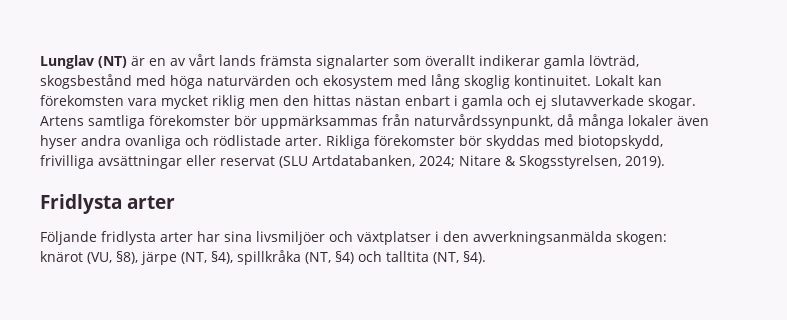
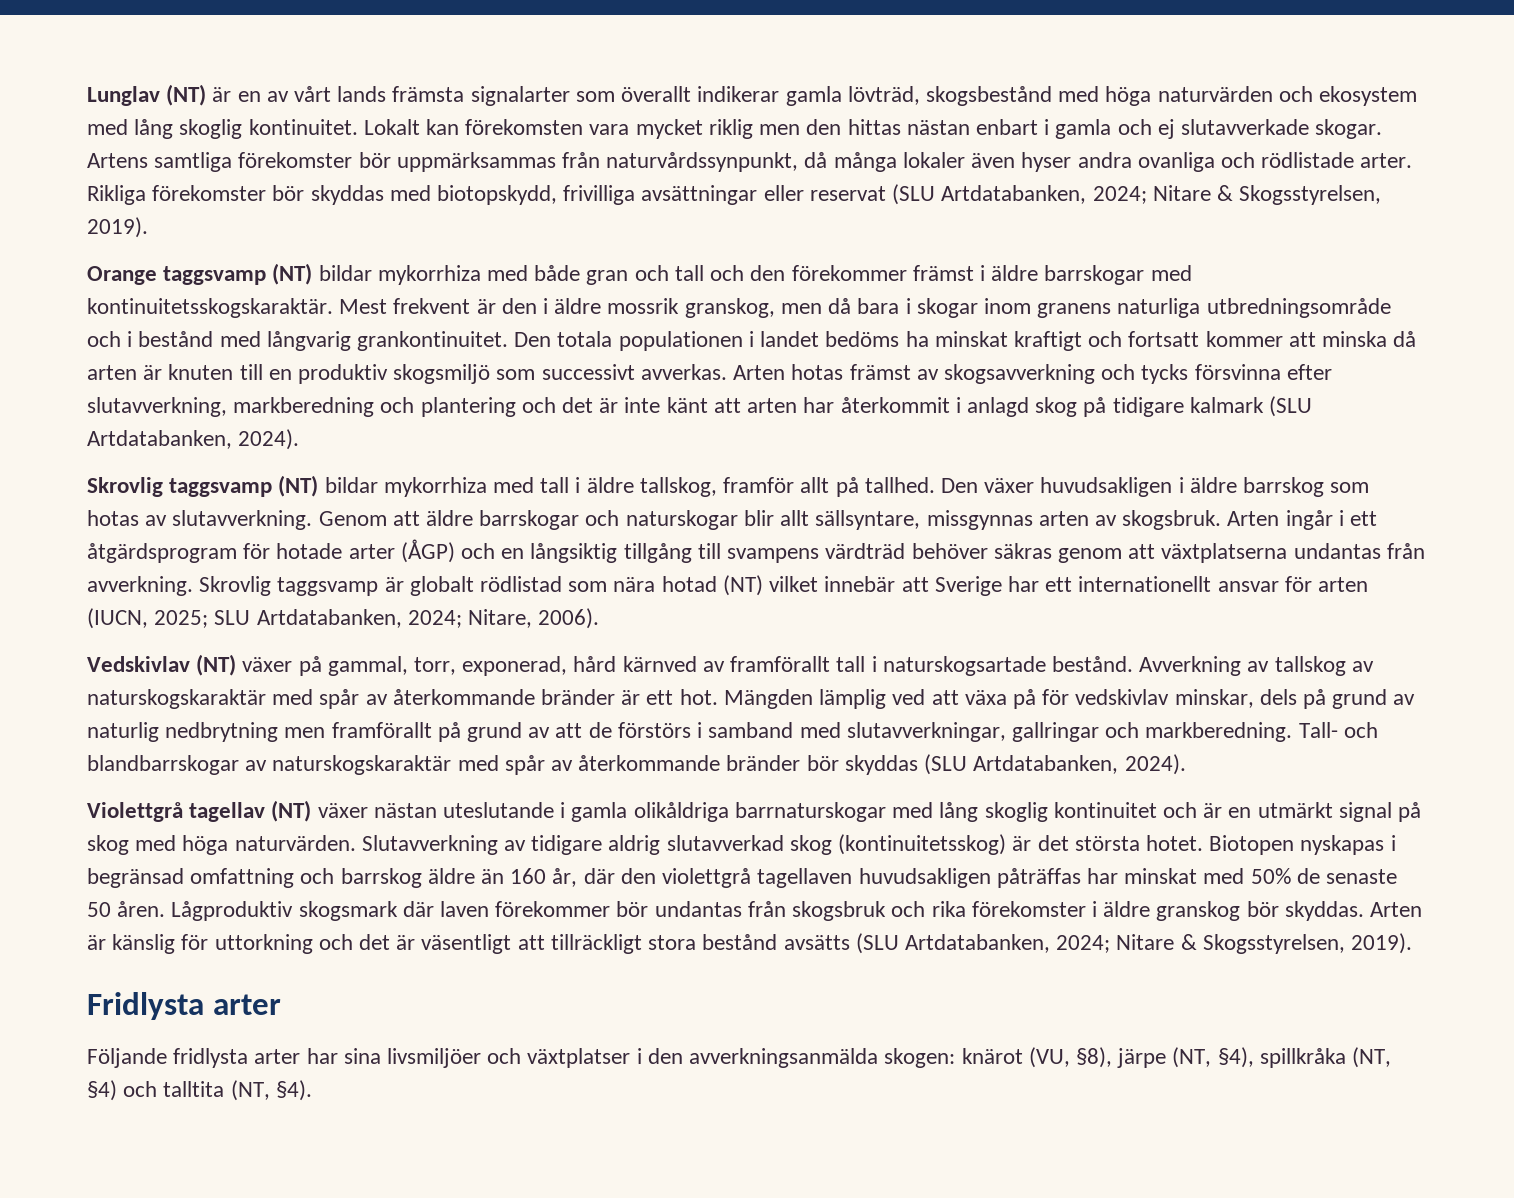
(665, 162) none -> [87,263,1192,285] [87,298,1391,318] [87,331,1417,351] [87,364,1332,384] [87,396,1312,417] [87,429,300,450] [87,475,1370,497] [87,510,1377,530] [87,539,1425,563] [87,575,1368,596] [87,608,600,629] [87,654,1374,676] [87,689,1416,709] [87,722,1378,742] [87,754,1186,775] [87,800,1421,822] [87,834,1396,855] [87,868,1397,888] [87,901,1422,921] [87,933,1412,954] // Orange taggsvamp (NT) bildar mykorrhiza med både gran och tall och den förekommer främst i äldre barrskogar med kontinuitetsskogskaraktär. Mest frekvent är den i äldre mossrik granskog, men då bara i skogar inom granens naturliga utbredningsområde och i bestånd med långvarig grankontinuitet. Den totala populationen i landet bedöms ha minskat kraftigt och fortsatt kommer att minska då arten är knuten till en produktiv skogsmiljö som successivt avverkas. Arten hotas främst av skogsavverkning och tycks försvinna efter slutavverkning, markberedning och plantering och det är inte känt att arten har återkommit i anlagd skog på tidigare kalmark (SLU Artdatabanken, 2024). // Skrovlig taggsvamp (NT) bildar mykorrhiza med tall i äldre tallskog, framför allt på tallhed. Den växer huvudsakligen i äldre barrskog som hotas av slutavverkning. Genom att äldre barrskogar och naturskogar blir allt sällsyntare, missgynnas arten av skogsbruk. Arten ingår i ett åtgärdsprogram för hotade arter (ÅGP) och en långsiktig tillgång till svampens värdträd behöver säkras genom att växtplatserna undantas från avverkning. Skrovlig taggsvamp är globalt rödlistad som nära hotad (NT) vilket innebär att Sverige har ett internationellt ansvar för arten (IUCN, 2025; SLU Artdatabanken, 2024; Nitare, 2006). // Vedskivlav (NT) växer på gammal, torr, exponerad, hård kärnved av framförallt tall i naturskogsartade bestånd. Avverkning av tallskog av naturskogskaraktär med spår av återkommande bränder är ett hot. Mängden lämplig ved att växa på för vedskivlav minskar, dels på grund av naturlig nedbrytning men framförallt på grund av att de förstörs i samband med slutavverkningar, gallringar och markberedning. Tall- och blandbarrskogar av naturskogskaraktär med spår av återkommande bränder bör skyddas (SLU Artdatabanken, 2024). // Violettgrå tagellav (NT) växer nästan uteslutande i gamla olikåldriga barrnaturskogar med lång skoglig kontinuitet och är en utmärkt signal på skog med höga naturvärden. Slutavverkning av tidigare aldrig slutavverkad skog (kontinuitetsskog) är det största hotet. Biotopen nyskapas i begränsad omfattning och barrskog äldre än 160 år, där den violettgrå tagellaven huvudsakligen påträffas har minskat med 50% de senaste 50 åren. Lågproduktiv skogsmark där laven förekommer bör undantas från skogsbruk och rika förekomster i äldre granskog bör skyddas. Arten är känslig för uttorkning och det är väsentligt att tillräckligt stora bestånd avsätts (SLU Artdatabanken, 2024; Nitare & Skogsstyrelsen, 2019).

